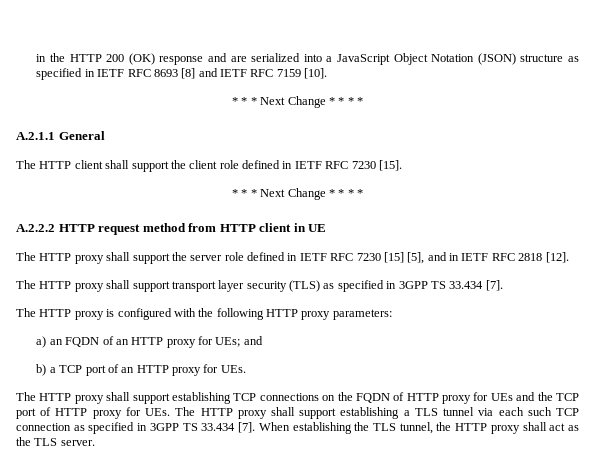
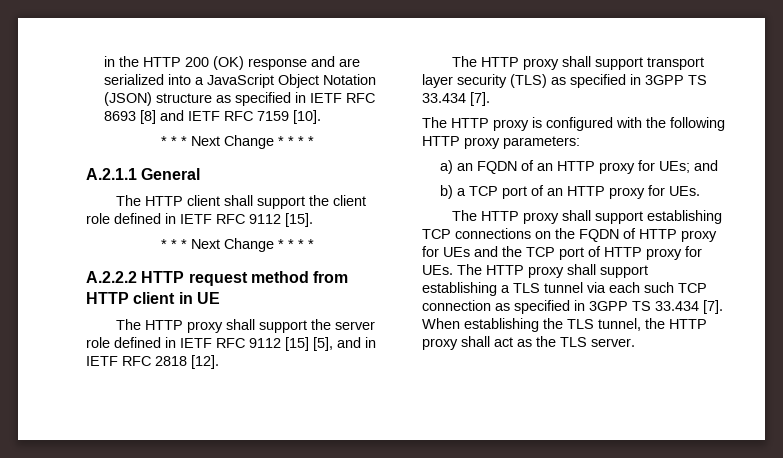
[351,161,376,169] 7230 -> [249,214,281,224] 9112
[356,253,381,261] 7230 -> [249,338,281,348] 9112

